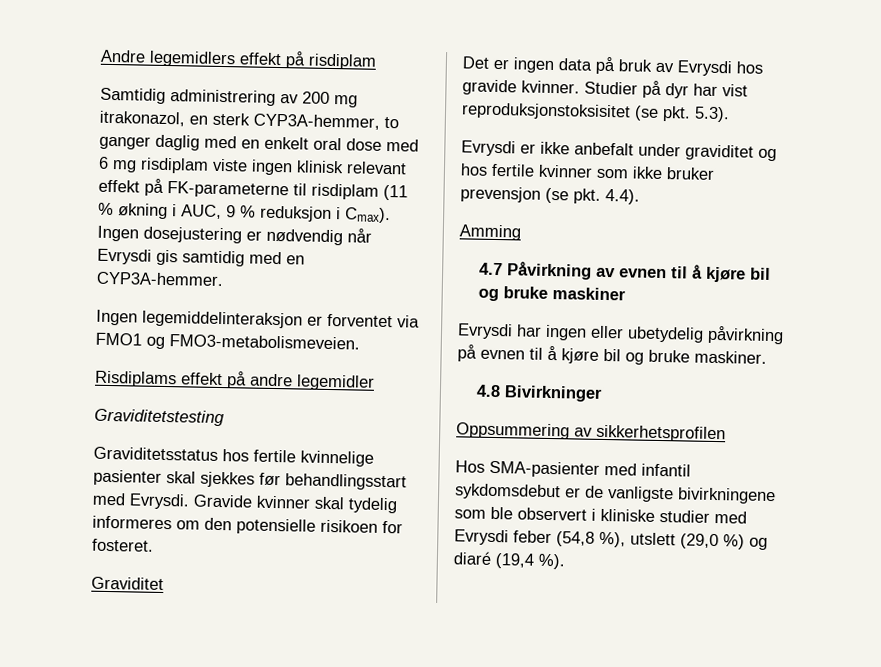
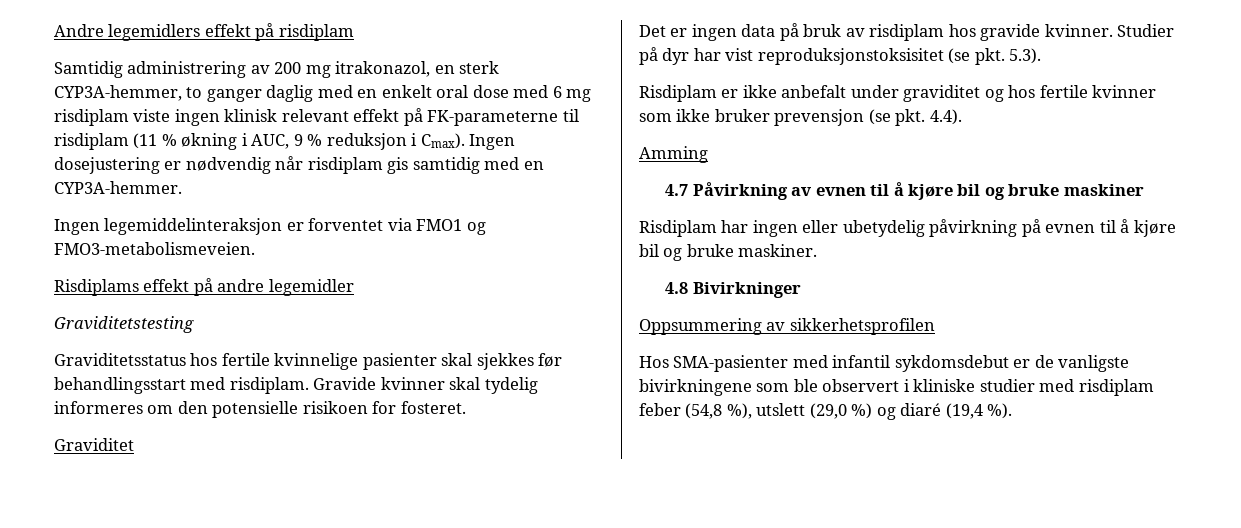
[97,248,152,265] Evrysdi -> [307,157,383,174] risdiplam
[129,493,190,510] Evrysdi. -> [229,377,309,394] risdiplam.
[677,60,732,77] Evrysdi -> [869,24,945,41] risdiplam
[461,140,516,157] Evrysdi -> [639,85,717,102] Risdiplam
[457,323,513,340] Evrysdi -> [639,220,717,237] Risdiplam
[454,529,509,546] Evrysdi -> [1078,379,1154,396] risdiplam

